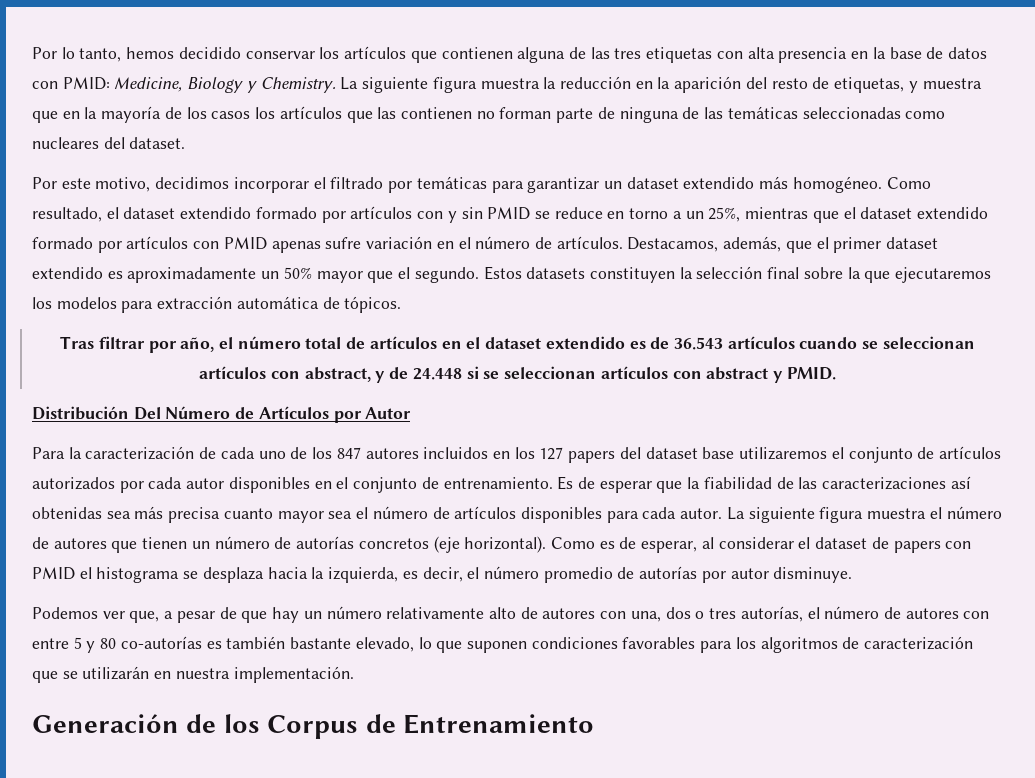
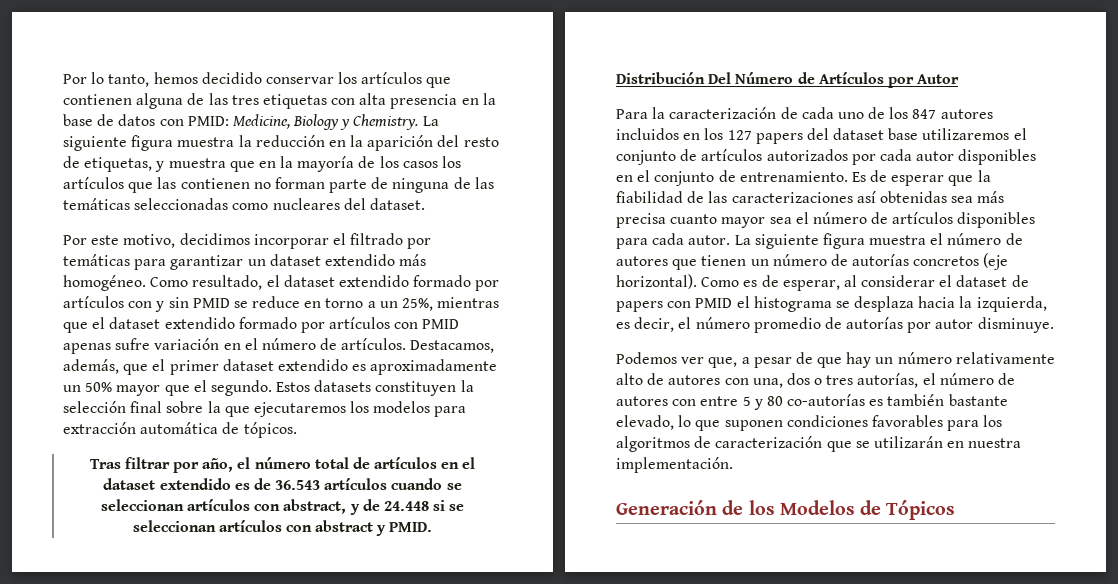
[267,714,595,739] Corpus de Entrenamiento -> [779,500,956,520] Modelos de Tópicos

